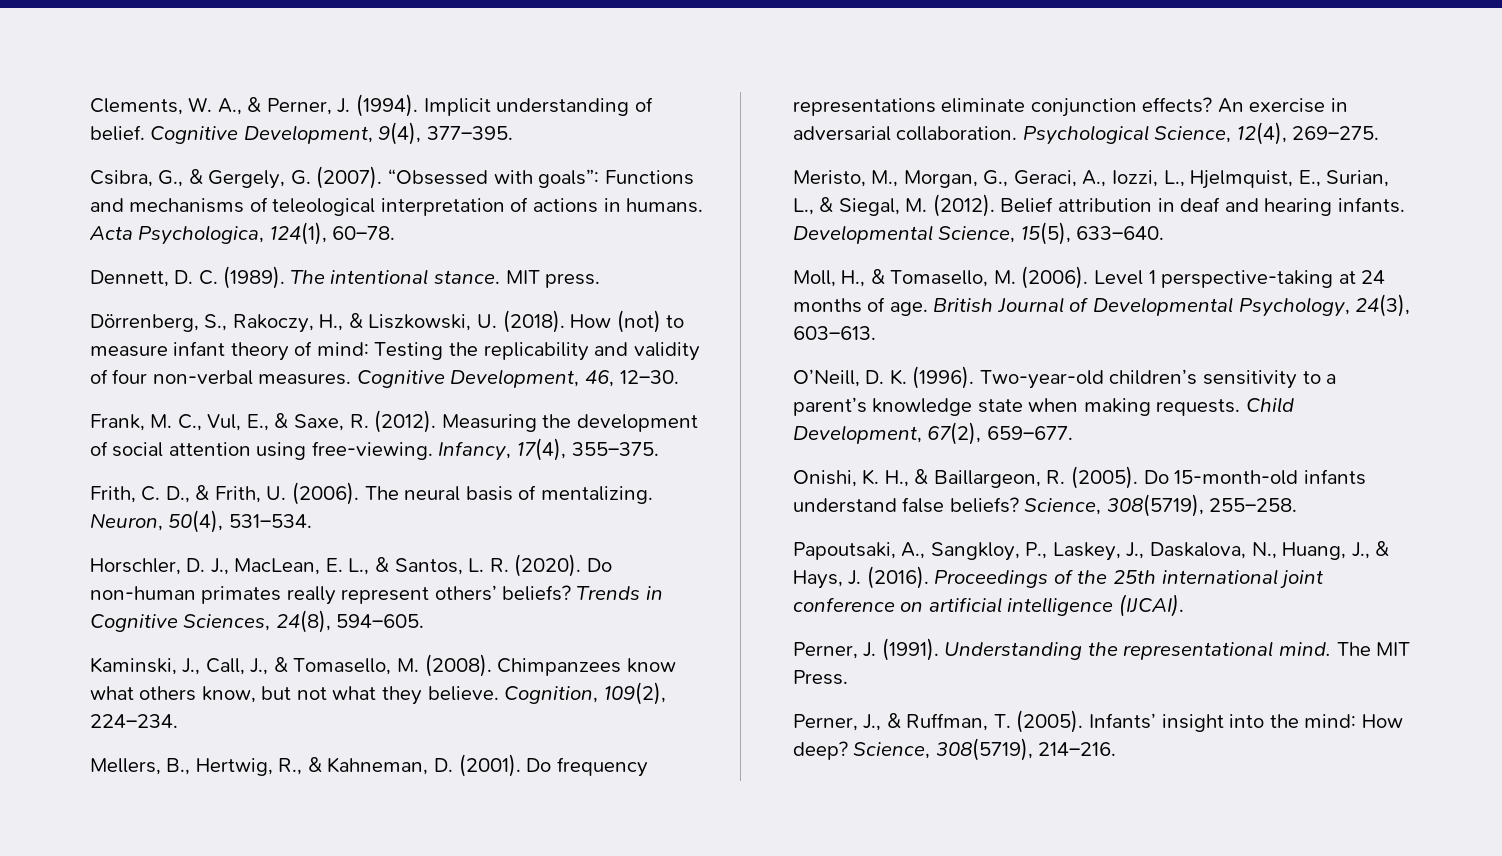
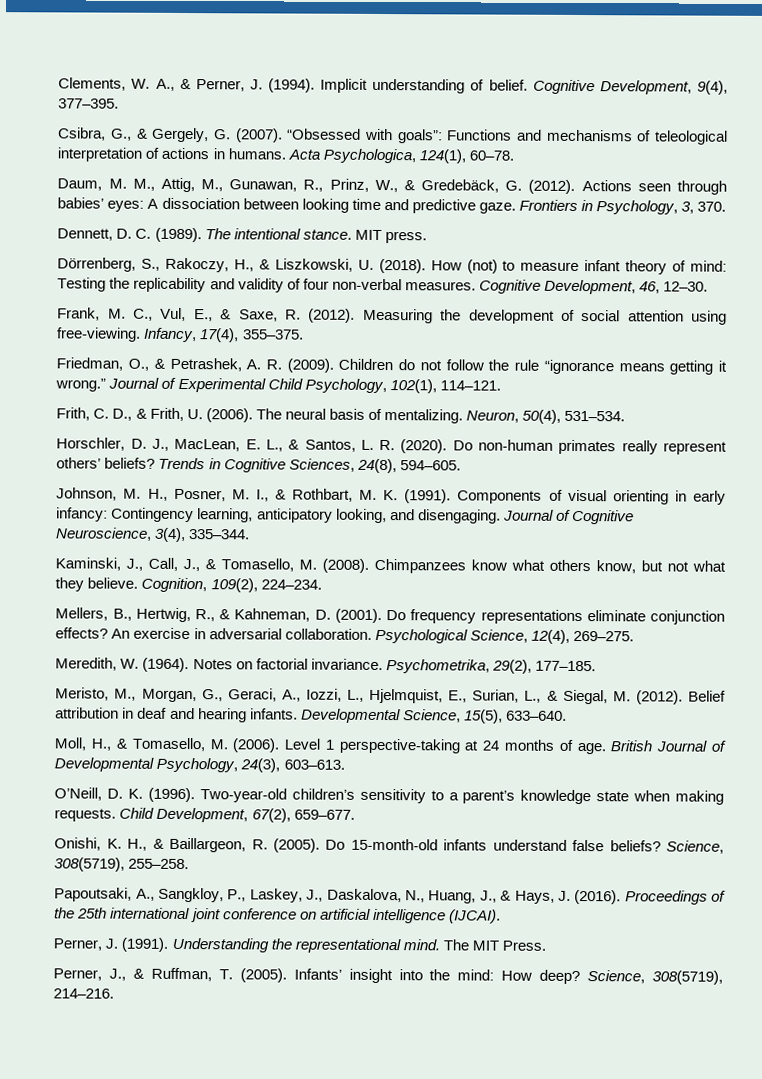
(396, 233) none -> [57,177,727,195] [57,197,727,215] // Daum, M. M., Attig, M., Gunawan, R., Prinz, W., & Gredebäck, G. (2012). Actions seen through babies’ eyes: A dissociation between looking time and predictive gaze. Frontiers in Psychology, 3, 370.
(659, 449) none -> [56,357,728,375] [55,377,501,394] // Friedman, O., & Petrashek, A. R. (2009). Children do not follow the rule “ignorance means getting it wrong.” Journal of Experimental Child Psychology, 102(1), 114–121.
(425, 621) none -> [56,487,727,505] [56,507,634,525] [55,527,251,543] // Johnson, M. H., Posner, M. I., & Rothbart, M. K. (1991). Components of visual orienting in early infancy: Contingency learning, anticipatory looking, and disengaging. Journal of Cognitive Neuroscience, 3(4), 335–344.
(1380, 133) none -> [55,657,596,674] // Meredith, W. (1964). Notes on factorial invariance. Psychometrika, 29(2), 177–185.

